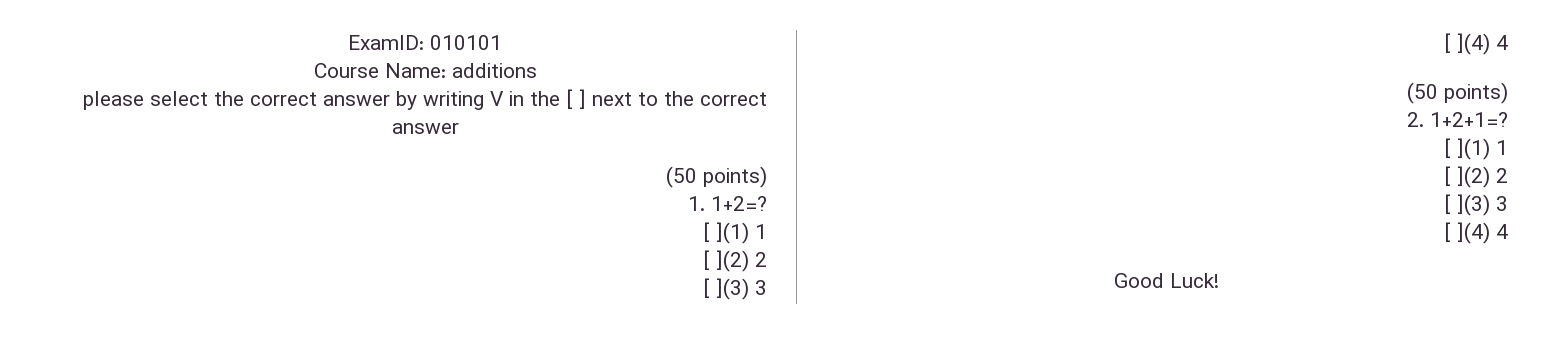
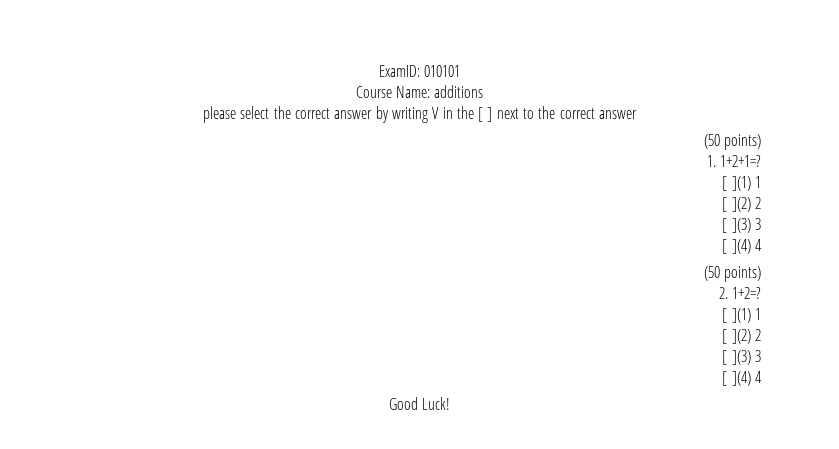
[711,196,767,211] 1+2=? -> [720,155,761,167] 1+2+1=?
[1430,112,1508,127] 1+2+1=? -> [732,287,761,299] 1+2=?

